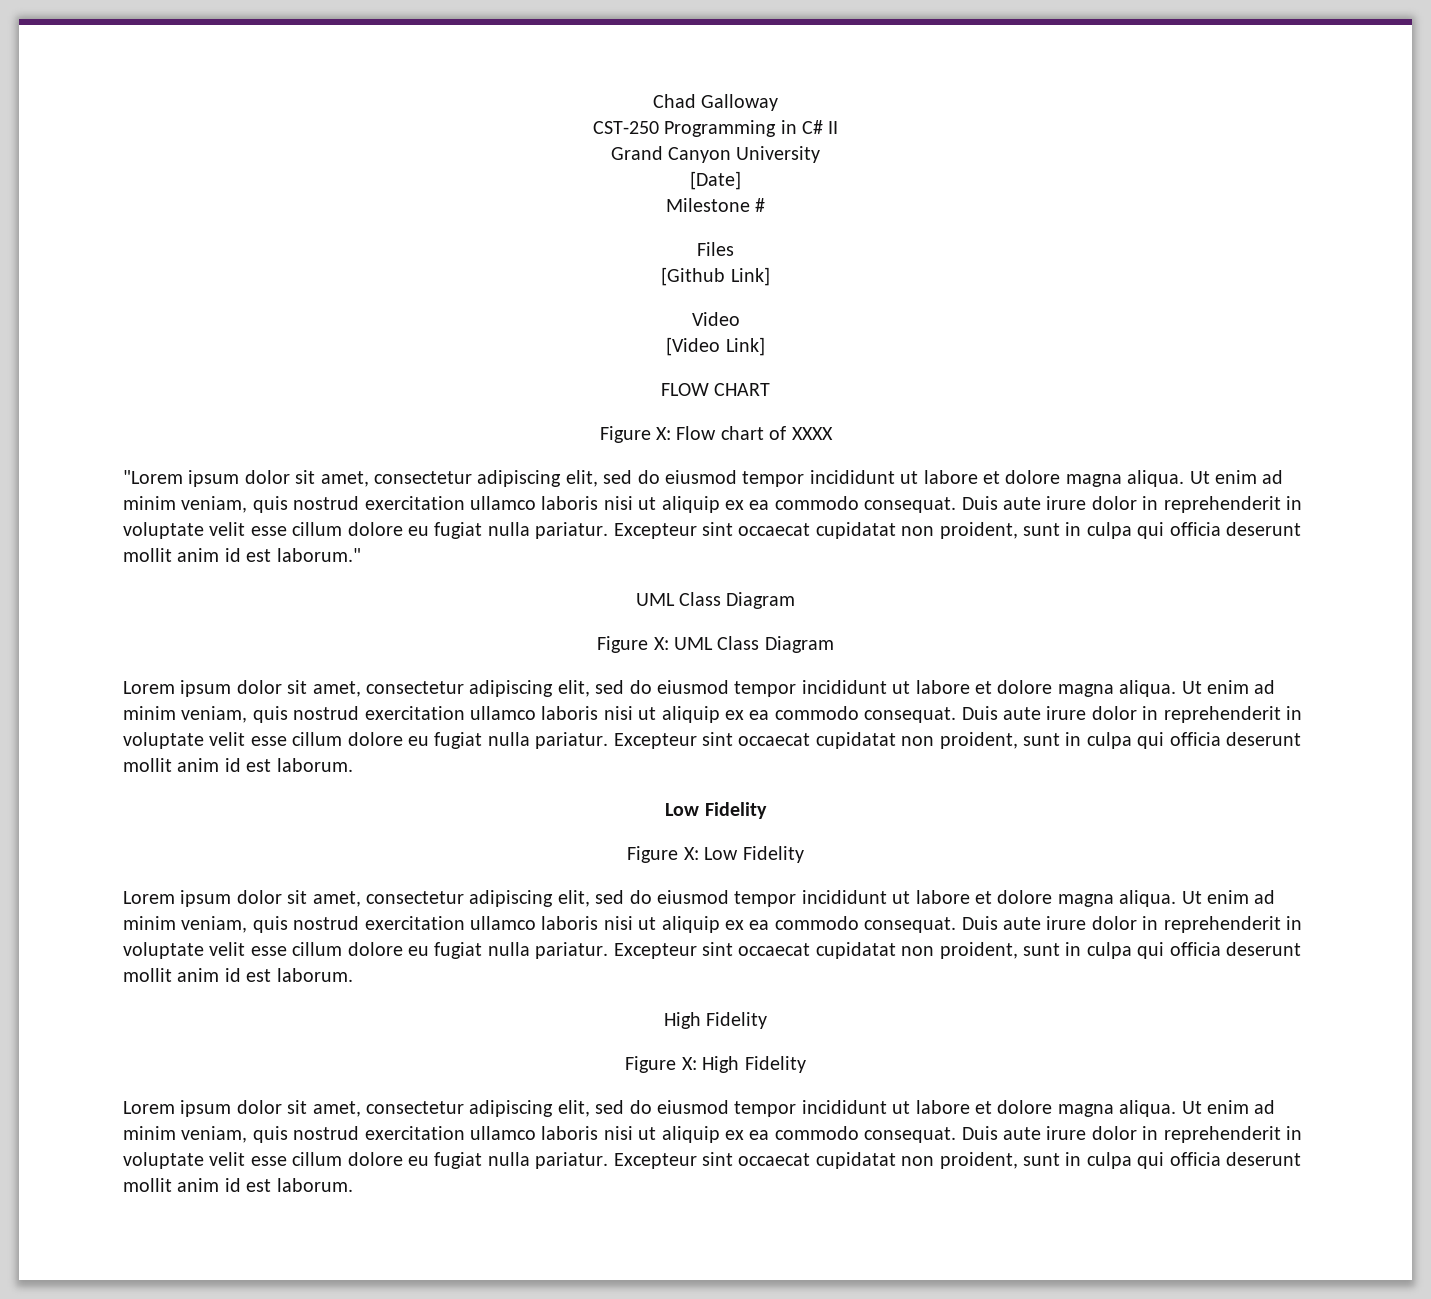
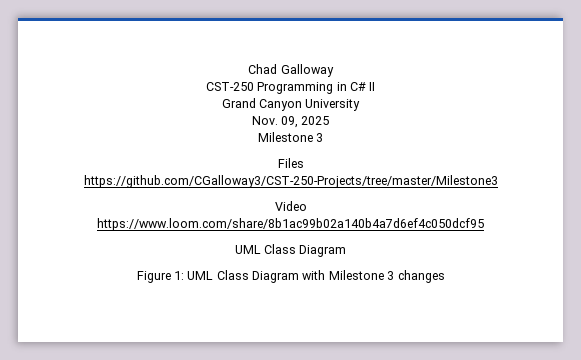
[690,171,741,190] [665,198,766,212] [Date] // Milestone # -> [251,116,330,128] [257,132,324,142] Nov. 09, 2025 // Milestone 3
[661,267,770,286] [Github Link] -> [83,175,498,188] https://github.com/CGalloway3/CST-250-Projects/tree/master/Milestone3
[666,337,765,356] [660,383,771,396] [599,426,833,443] [123,470,1284,487] [123,496,1302,513] [123,522,1301,539] [123,548,361,562] [Video Link] // FLOW CHART // Figure X: Flow chart of XXXX // "Lorem ipsum dolor sit amet, consectetur adipiscing elit, sed do eiusmod tempor incididunt ut labore et dolore magna aliqua. Ut enim ad minim veniam, quis nostrud exercitation ullamco laboris nisi ut aliquip ex ea commodo consequat. Duis aute irure dolor in reprehenderit in voluptate velit esse cillum dolore eu fugiat nulla pariatur. Excepteur sint occaecat cupidatat non proident, sunt in culpa qui officia deserunt mollit anim id est laborum." -> [97,218,484,231] https://www.loom.com/share/8b1ac99b02a140b4a7d6ef4c050dcf95
[653,636,834,653] [123,680,1276,697] [123,706,1302,723] [123,732,1301,749] [123,758,353,772] [665,802,767,819] [627,846,804,863] [123,890,1276,907] [123,916,1302,933] [123,942,1301,959] [123,968,353,982] [663,1012,768,1029] [625,1056,806,1073] [123,1100,1276,1117] [123,1126,1302,1143] [123,1152,1301,1169] [123,1178,353,1192] X: UML Class Diagram // Lorem ipsum dolor sit amet, consectetur adipiscing elit, sed do eiusmod tempor incididunt ut labore et dolore magna aliqua. Ut enim ad minim veniam, quis nostrud exercitation ullamco laboris nisi ut aliquip ex ea commodo consequat. Duis aute irure dolor in reprehenderit in voluptate velit esse cillum dolore eu fugiat nulla pariatur. Excepteur sint occaecat cupidatat non proident, sunt in culpa qui officia deserunt mollit anim id est laborum. // Low Fidelity // Figure X: Low Fidelity // Lorem ipsum dolor sit amet, consectetur adipiscing elit, sed do eiusmod tempor incididunt ut labore et dolore magna aliqua. Ut enim ad minim veniam, quis nostrud exercitation ullamco laboris nisi ut aliquip ex ea commodo consequat. Duis aute irure dolor in reprehenderit in voluptate velit esse cillum dolore eu fugiat nulla pariatur. Excepteur sint occaecat cupidatat non proident, sunt in culpa qui officia deserunt mollit anim id est laborum. // High Fidelity // Figure X: High Fidelity // Lorem ipsum dolor sit amet, consectetur adipiscing elit, sed do eiusmod tempor incididunt ut labore et dolore magna aliqua. Ut enim ad minim veniam, quis nostrud exercitation ullamco laboris nisi ut aliquip ex ea commodo consequat. Duis aute irure dolor in reprehenderit in voluptate velit esse cillum dolore eu fugiat nulla pariatur. Excepteur sint occaecat cupidatat non proident, sunt in culpa qui officia deserunt mollit anim id est laborum. -> [173,270,445,283] 1: UML Class Diagram with Milestone 3 changes

